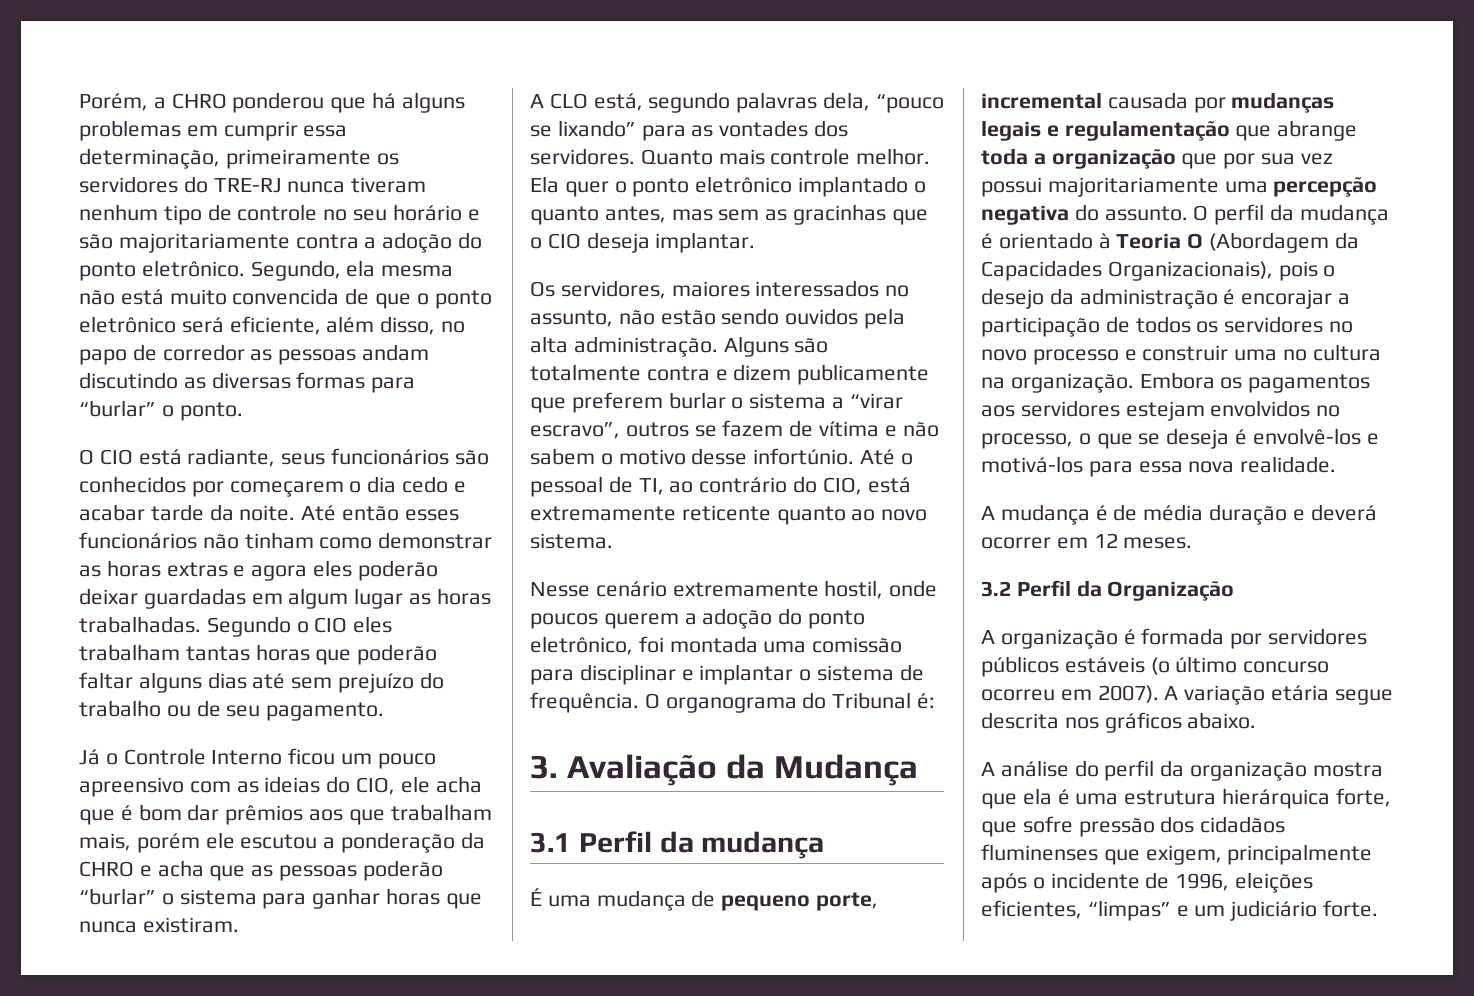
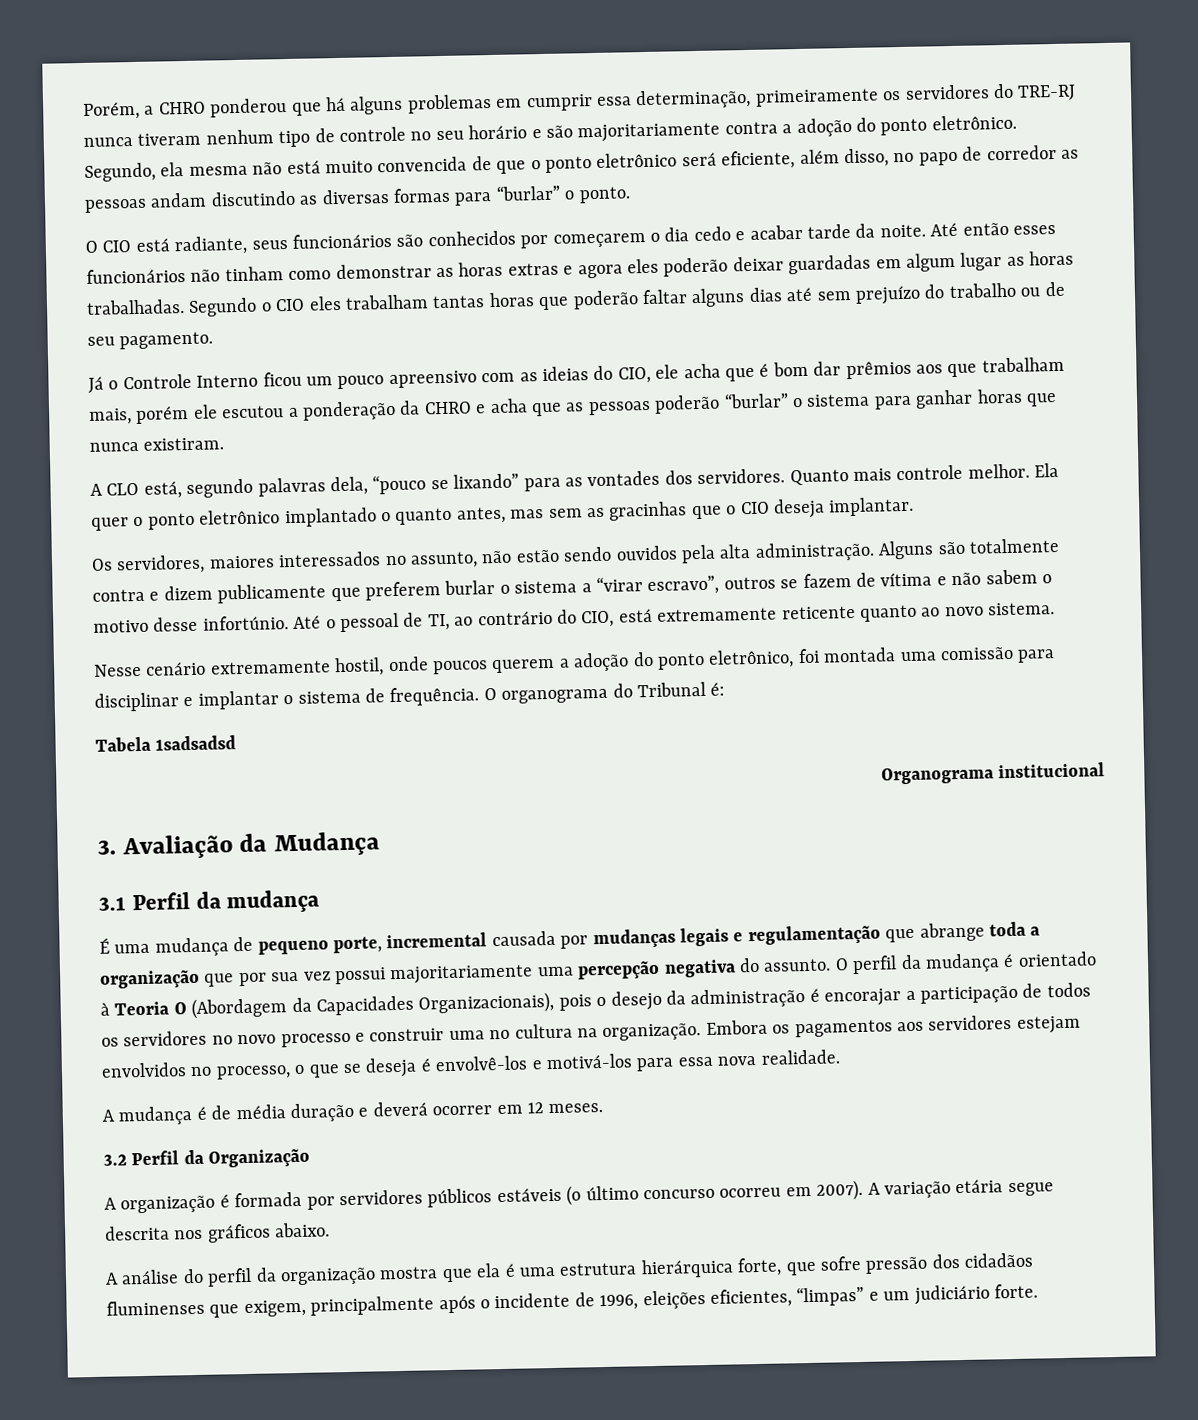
(936, 701) none -> [95,735,237,752] [880,762,1105,785] // Tabela 1sadsadsd // Organograma institucional

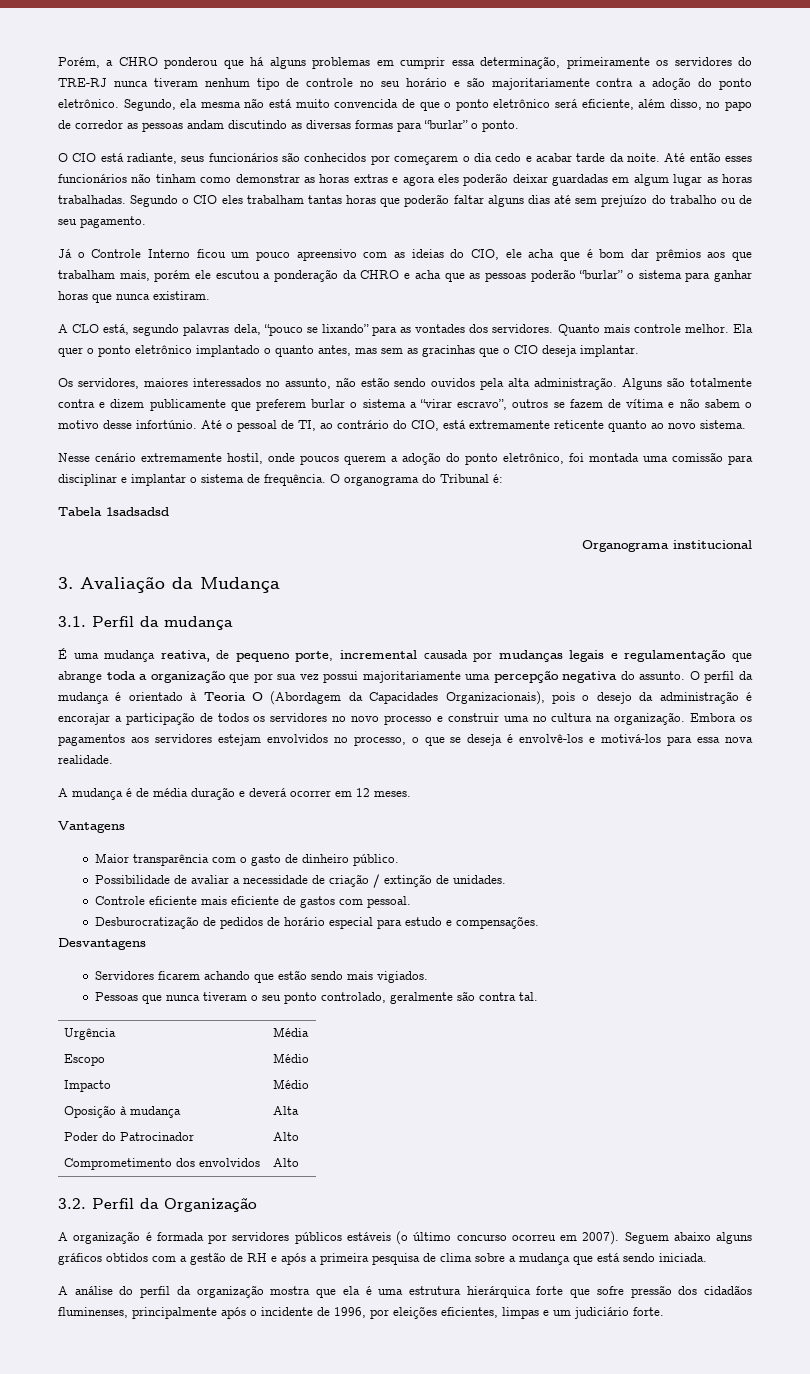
[98,896,126,911] 3.1 -> [58,616,86,627] 3.1.
(229, 947) none -> [160,650,210,662] reativa,
[103,1154,127,1166] 3.2 -> [58,821,125,833] [94,853,399,866] [94,874,506,888] [94,896,411,908] [94,916,539,929] [58,938,146,950] [94,970,428,983] [94,991,538,1004] [63,1028,116,1040] [272,1027,309,1037] [63,1054,105,1066] [272,1053,309,1063] [63,1080,111,1092] [272,1079,309,1089] [63,1105,181,1118] [272,1106,299,1115] [63,1132,194,1141] [272,1132,299,1141] [63,1158,260,1170] [272,1158,299,1167] [58,1198,86,1209] Vantagens // Maior transparência com o gasto de dinheiro público. // Possibilidade de avaliar a necessidade de criação / extinção de unidades. // Controle eficiente mais eficiente de gastos com pessoal. // Desburocratização de pedidos de horário especial para estudo e compensações. // Desvantagens // Servidores ficarem achando que estão sendo mais vigiados. // Pessoas que nunca tiveram o seu ponto controlado, geralmente são contra tal. // Urgência | Média // Escopo | Médio // Impacto | Médio // Oposição à mudança | Alta // Poder do Patrocinador | Alto // Comprometimento dos envolvidos | Alto // 3.2.
[867,1179,1054,1199] [105,1222,331,1243] A variação etária segue descrita nos gráficos abaixo. -> [624,1232,752,1244] [58,1252,707,1265] Seguem abaixo alguns gráficos obtidos com a gestão de RH e após a primeira pesquisa de clima sobre a mudança que está sendo iniciada.
[737,1257,783,1277] forte, -> [536,1286,564,1295] forte
[106,1299,306,1318] fluminenses que exigem, -> [58,1307,128,1318] fluminenses,
(639, 1302) none -> [370,1309,389,1319] por
[796,1285,865,1307] “limpas” -> [502,1307,539,1319] limpas

